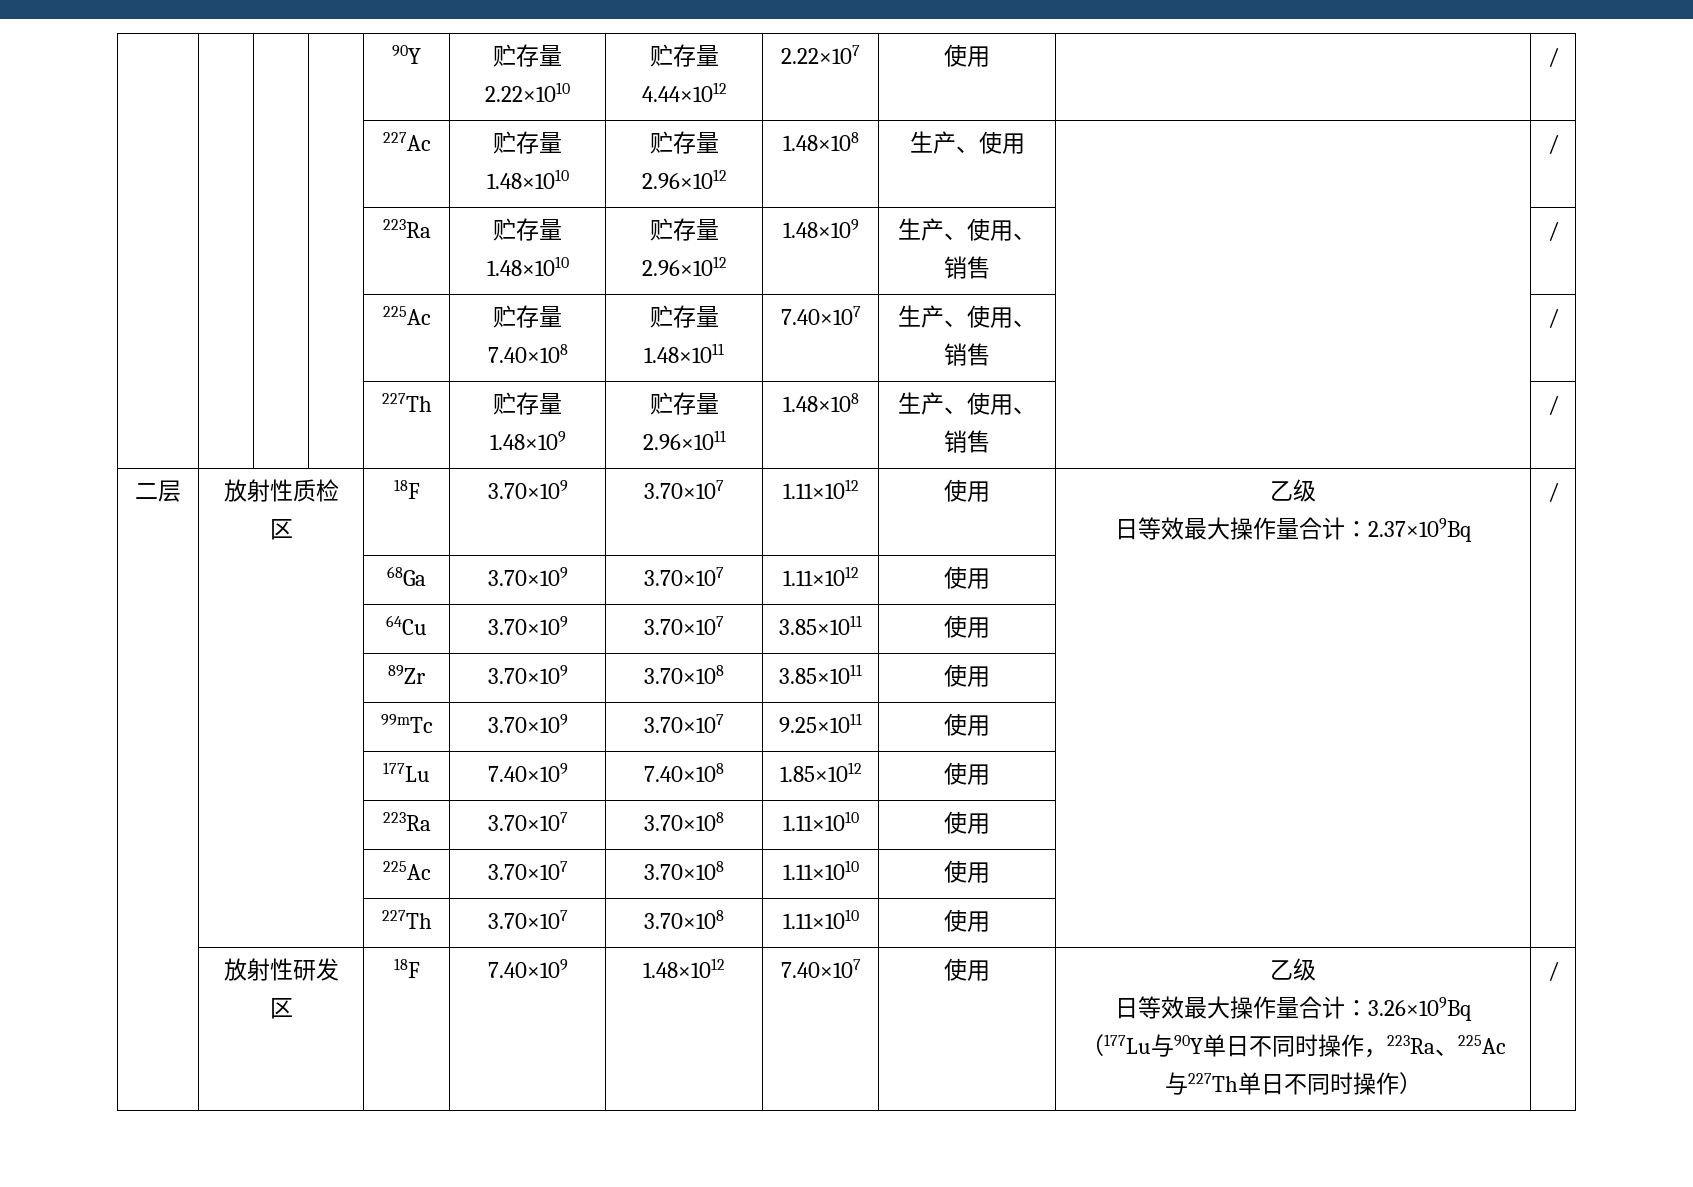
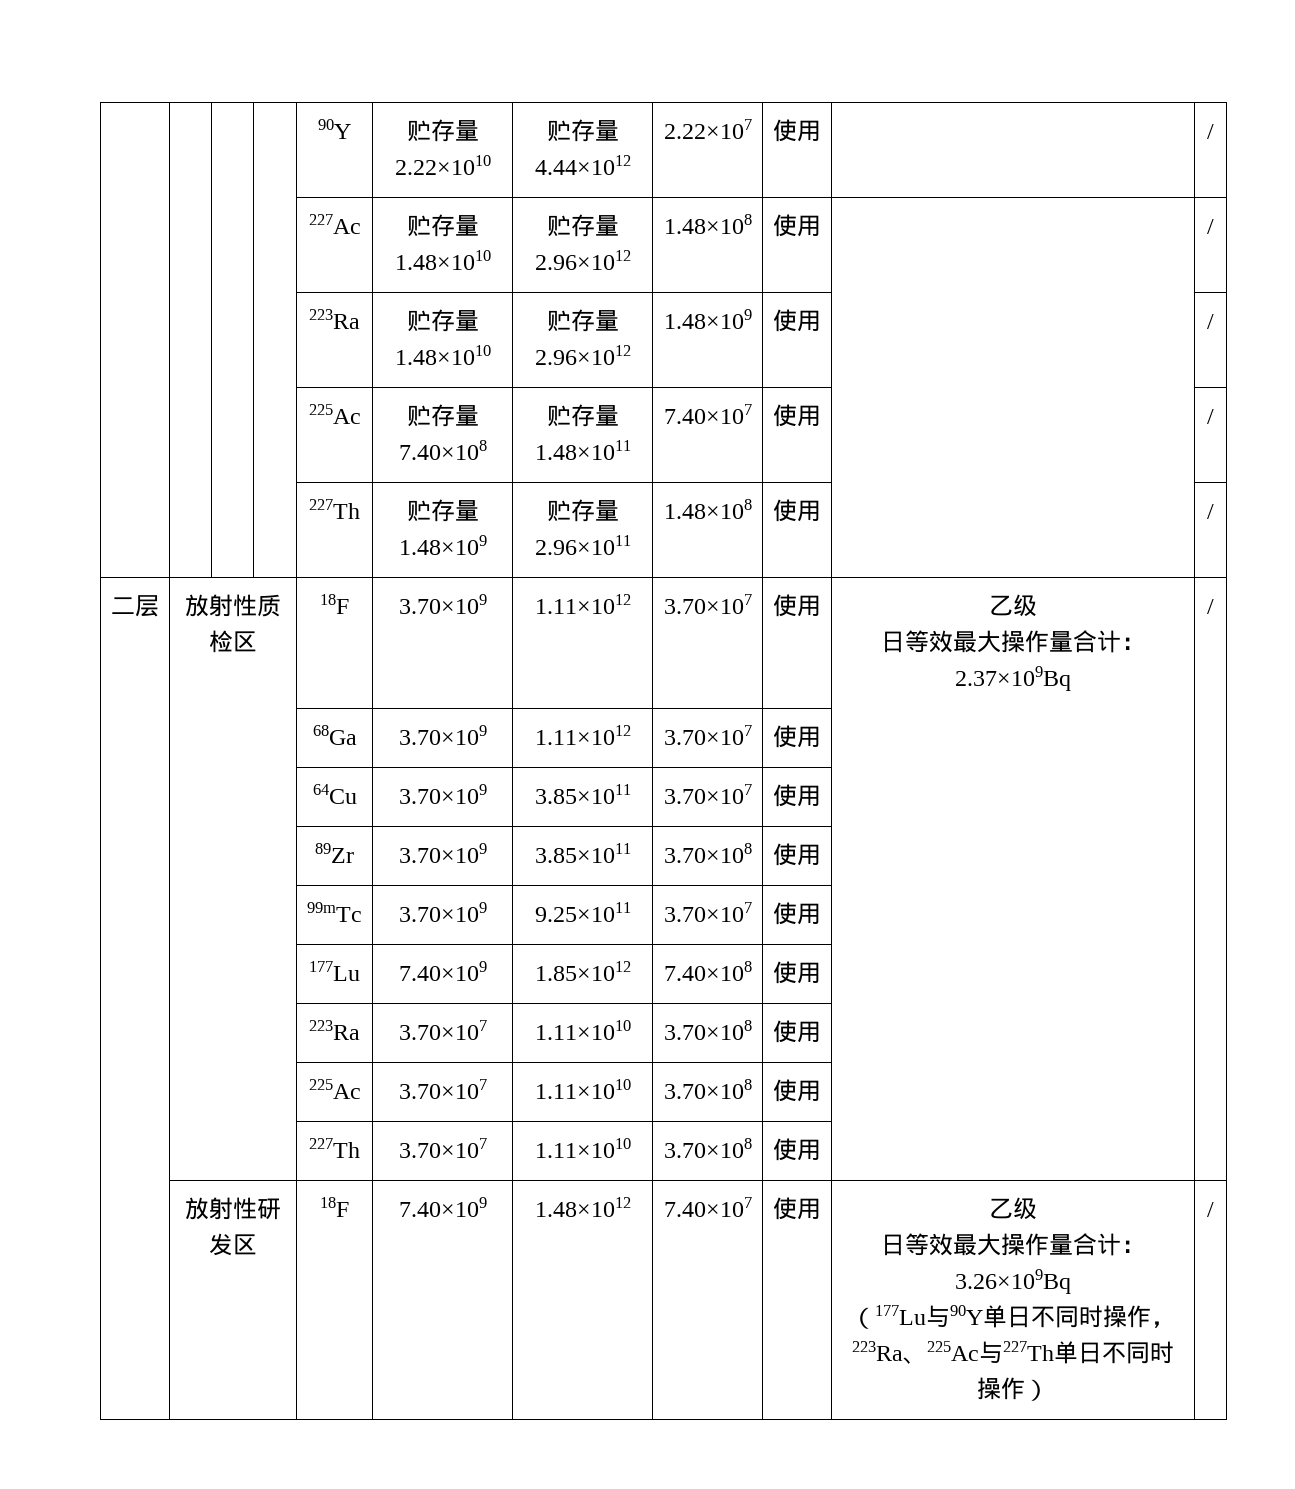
[909,131,979,154] 生产、 -> (752, 224) none
[898,218,1036,241] [944,256,990,279] 生产、使用、销售 -> [773,309,821,332] 使用
[898,305,1036,328] [944,343,990,366] 生产、使用、销售 -> [773,404,821,427] 使用
[898,392,1036,415] [944,430,990,453] 生产、使用、销售 -> [773,499,821,522] 使用
[644,480,724,499] [782,479,859,499] | 3.70×107 | 1.11×1012 -> [534,594,631,614] [663,594,752,614] | 1.11×1012 | 3.70×107
[644,567,724,586] [782,566,859,586] | 3.70×107 | 1.11×1012 -> [534,725,631,745] [663,725,752,745] | 1.11×1012 | 3.70×107
[644,616,724,635] [779,615,862,635] | 3.70×107 | 3.85×1011 -> [534,784,631,804] [663,784,752,804] | 3.85×1011 | 3.70×107
[644,665,724,684] [779,664,862,684] | 3.70×108 | 3.85×1011 -> [534,843,631,863] [663,843,752,863] | 3.85×1011 | 3.70×108
[644,714,724,733] [779,713,862,733] | 3.70×107 | 9.25×1011 -> [534,902,631,922] [663,902,752,922] | 9.25×1011 | 3.70×107
[644,763,724,782] [779,762,862,782] | 7.40×108 | 1.85×1012 -> [534,961,631,981] [663,961,752,981] | 1.85×1012 | 7.40×108
[644,812,724,831] [782,811,859,831] | 3.70×108 | 1.11×1010 -> [534,1020,631,1040] [663,1020,752,1040] | 1.11×1010 | 3.70×108
[644,861,724,880] [782,860,859,880] | 3.70×108 | 1.11×1010 -> [534,1079,631,1099] [663,1079,752,1099] | 1.11×1010 | 3.70×108
[644,910,724,929] [782,909,859,929] | 3.70×108 | 1.11×1010 -> [534,1138,631,1158] [663,1138,752,1158] | 1.11×1010 | 3.70×108

